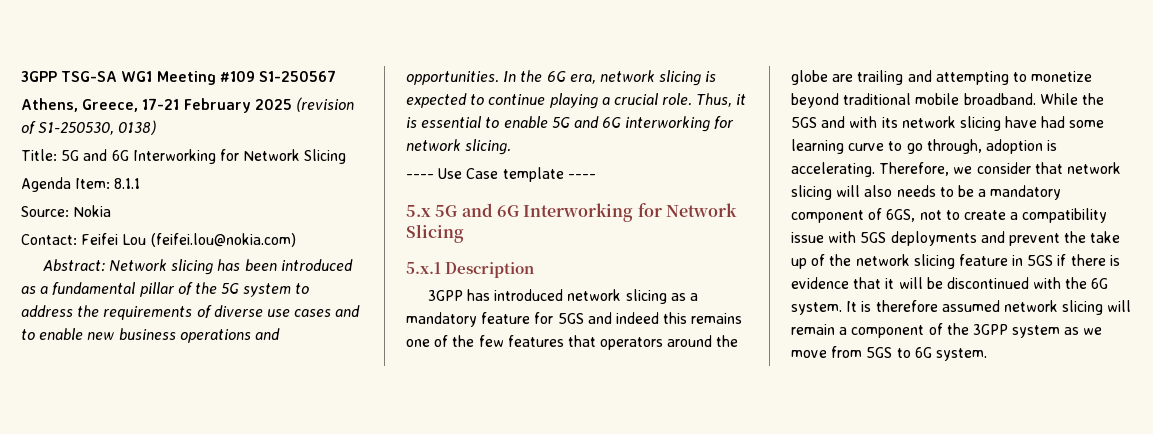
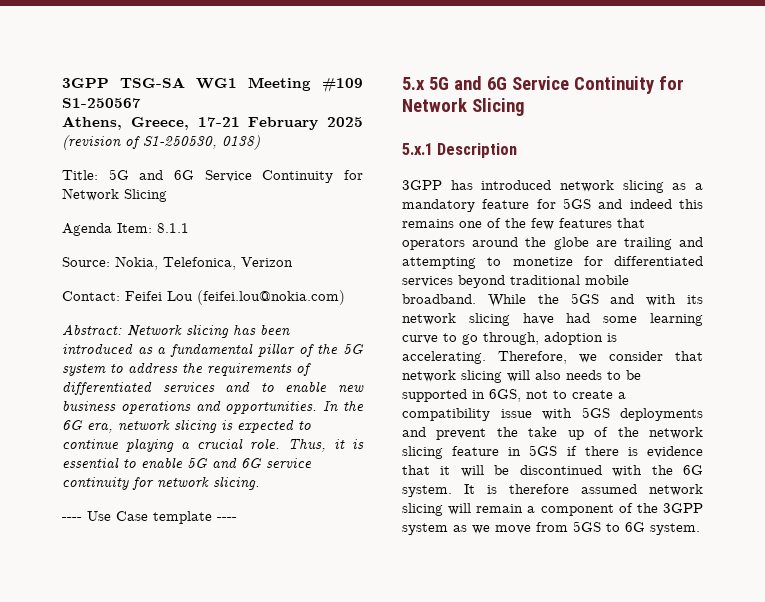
[132,149,216,164] Interworking -> [204,170,334,183] Service Continuity
[73,205,112,217] Nokia -> [115,256,293,270] Nokia, Telefonica, Verizon
[213,305,332,317] diverse use cases -> [62,381,215,395] differentiated services
[625,116,711,132] interworking -> [266,458,312,468] [62,477,129,490] service continuity
[523,203,634,222] Interworking -> [511,76,654,94] Service Continuity
(1093, 76) none -> [583,256,703,266] [402,276,453,287] for differentiated services
[978,185,1062,200] [791,208,883,223] a mandatory component of -> [402,389,485,402] supported in

